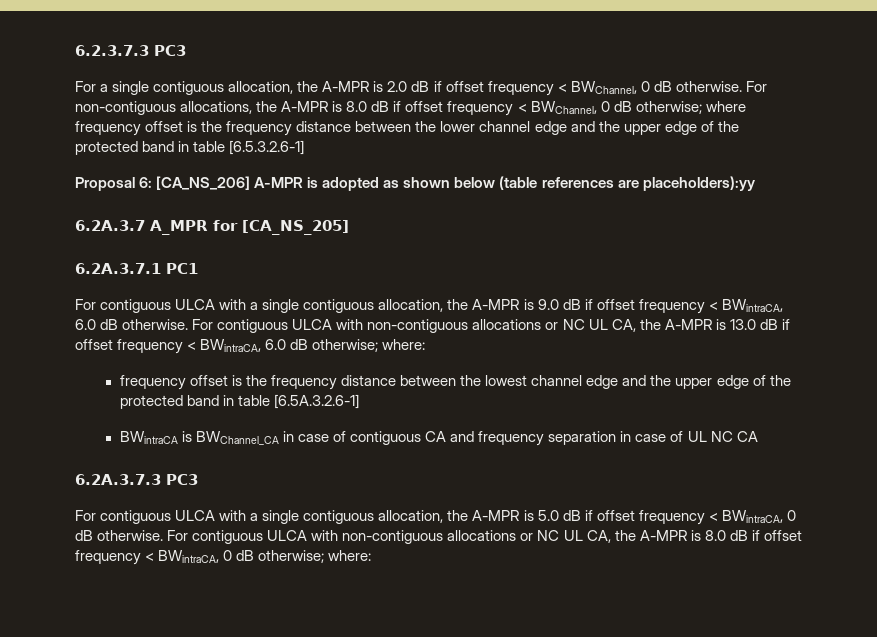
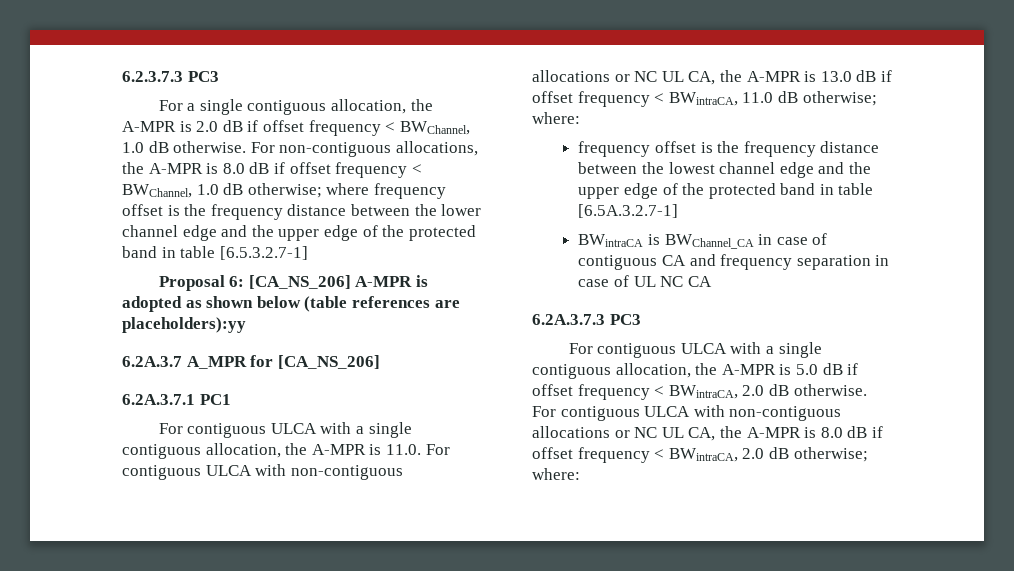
[640,81,650,92] 0 -> [122,142,144,153] 1.0
[600,101,610,112] 0 -> [196,184,219,195] 1.0
[229,140,305,155] [6.5.3.2.6-1] -> [219,246,308,260] [6.5.3.2.7-1]
[242,220,349,235] [CA_NS_205] -> [277,355,380,369] [CA_NS_206]
[537,299,783,314] [75,319,189,330] 9.0 dB if offset frequency < BWintraCA, 6.0 dB otherwise. -> [385,444,421,455] 11.0.
[265,339,287,350] 6.0 -> [742,92,774,103] 11.0
[274,394,360,409] [6.5A.3.2.6-1] -> [578,204,679,218] [6.5A.3.2.7-1]
[786,510,796,521] 0 -> [742,385,765,396] 2.0
[223,550,233,561] 0 -> [742,448,765,459] 2.0

